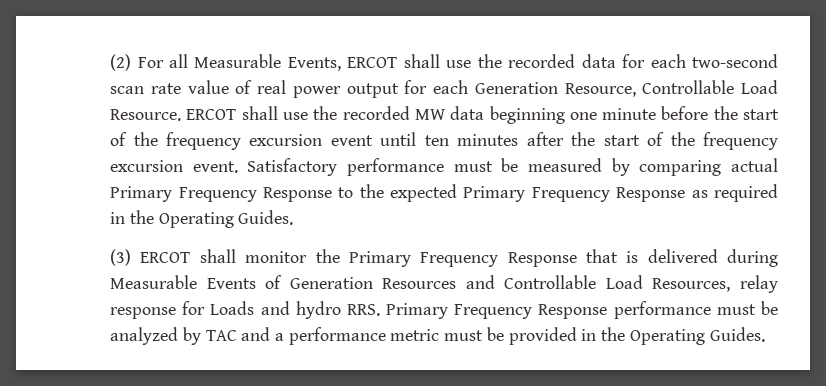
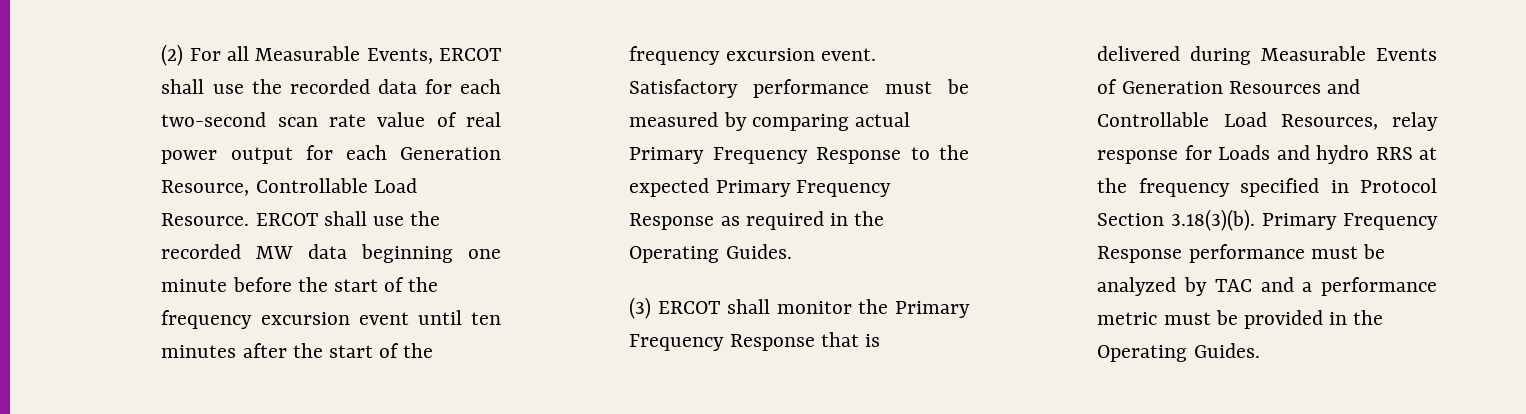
[346,304,380,316] RRS. -> [1375,147,1437,160] [1097,178,1437,197] [1097,209,1256,231] RRS at the frequency specified in Protocol Section 3.18(3)(b).

